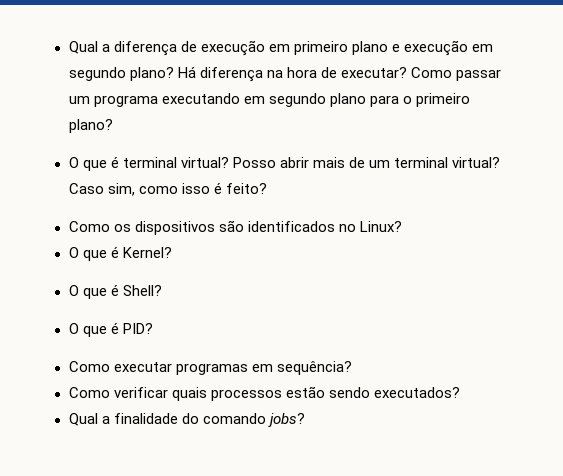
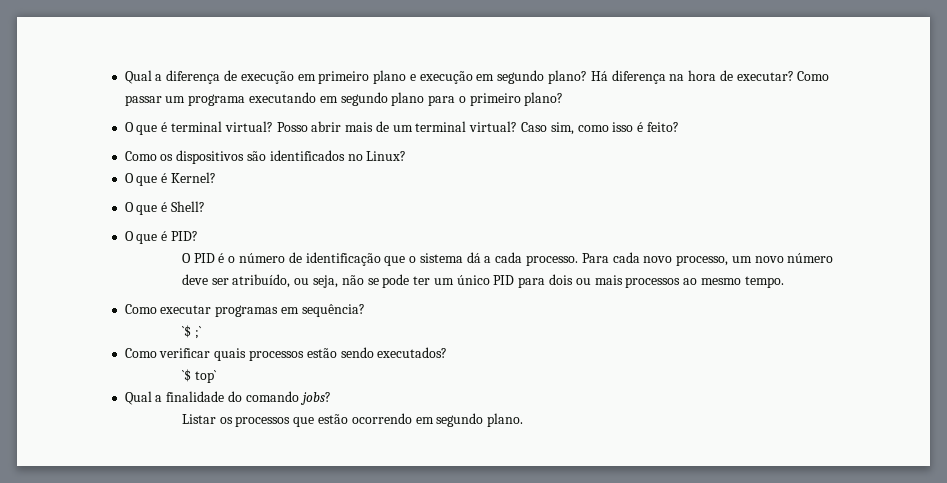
(153, 328) none -> [181,252,834,266] [181,274,784,288] // O PID é o número de identificação que o sistema dá a cada processo. Para cada novo processo, um novo número deve ser atribuído, ou seja, não se pode ter um único PID para dois ou mais processos ao mesmo tempo.
(352, 368) none -> [181,325,202,339] // `$ ;`
(460, 392) none -> [181,369,217,383] // `$ top`
(305, 420) none -> [181,413,524,427] // Listar os processos que estão ocorrendo em segundo plano.

